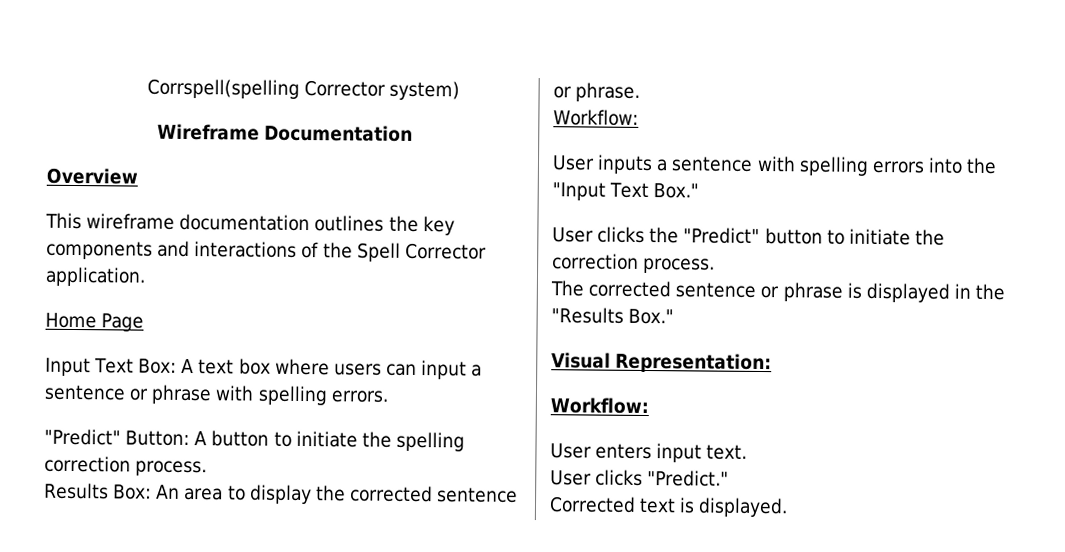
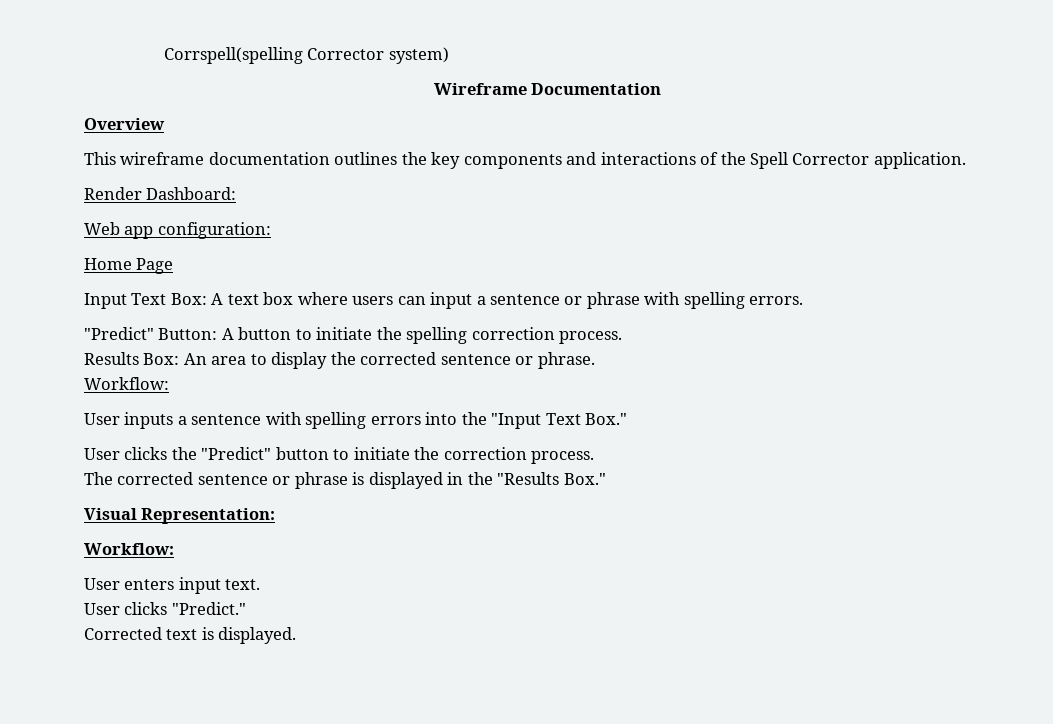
(146, 276) none -> [84,187,237,200] [84,222,271,239] // Render Dashboard: // Web app configuration:

